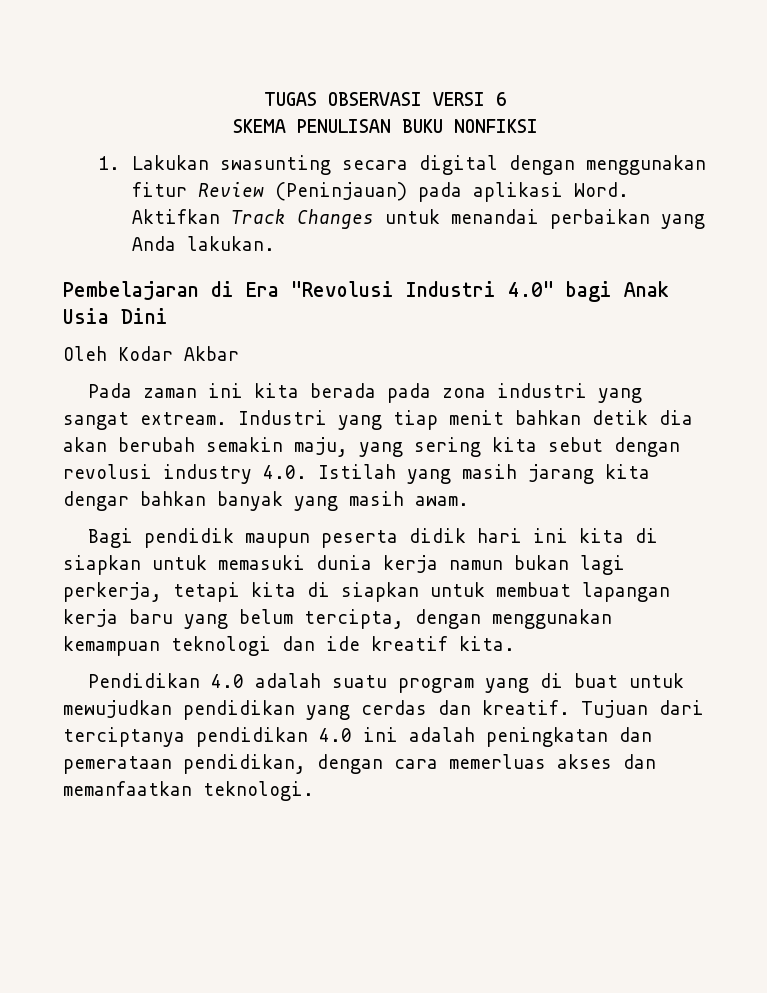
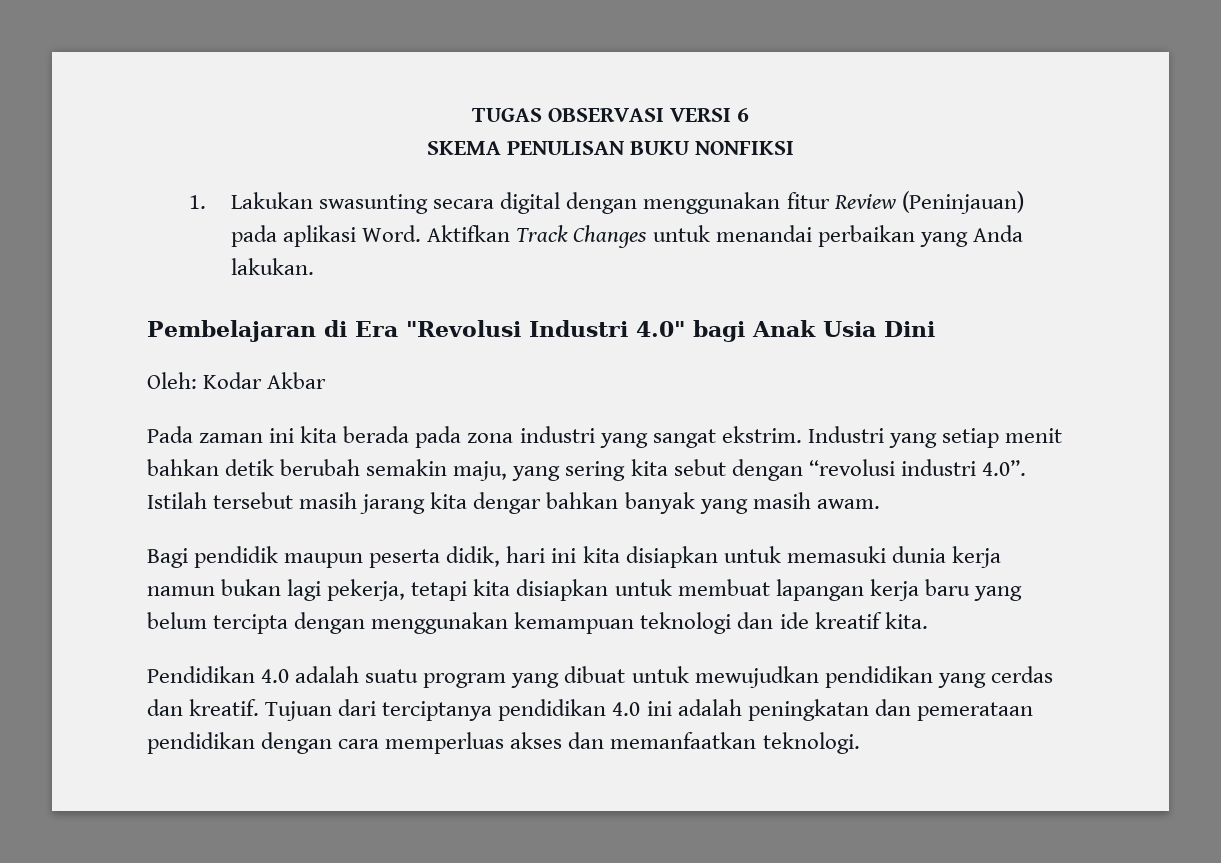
[63,346,107,361] Oleh -> [147,372,197,389] Oleh:
[140,412,227,425] extream. -> [721,426,802,443] ekstrim.
[393,410,438,430] tiap -> [941,428,999,448] setiap
[659,410,693,425] [63,437,107,452] dia akan -> (275, 467) none
[63,464,451,484] revolusi industry 4.0. Istilah yang -> [808,459,1026,476] [147,492,294,509] “revolusi industri 4.0”. Istilah tersebut
[409,528,467,543] didik -> [446,546,501,567] didik,
[635,528,659,543] [63,555,141,575] di siapkan -> [625,546,718,568] disiapkan
[63,582,162,602] perkerja, -> [327,579,406,601] pekerja,
[307,582,419,602] di siapkan -> [516,579,609,601] disiapkan
[304,609,404,629] tercipta, -> [213,614,289,634] tercipta
[540,673,619,688] di buat -> [564,666,626,683] dibuat
[183,754,306,774] pendidikan, -> [147,732,255,754] pendidikan
[449,754,546,769] memerluas -> [385,732,505,754] memperluas

